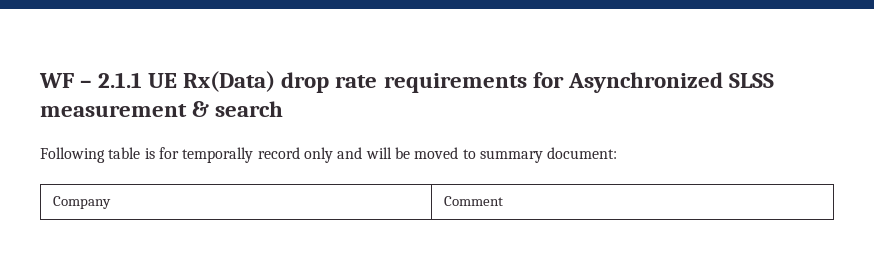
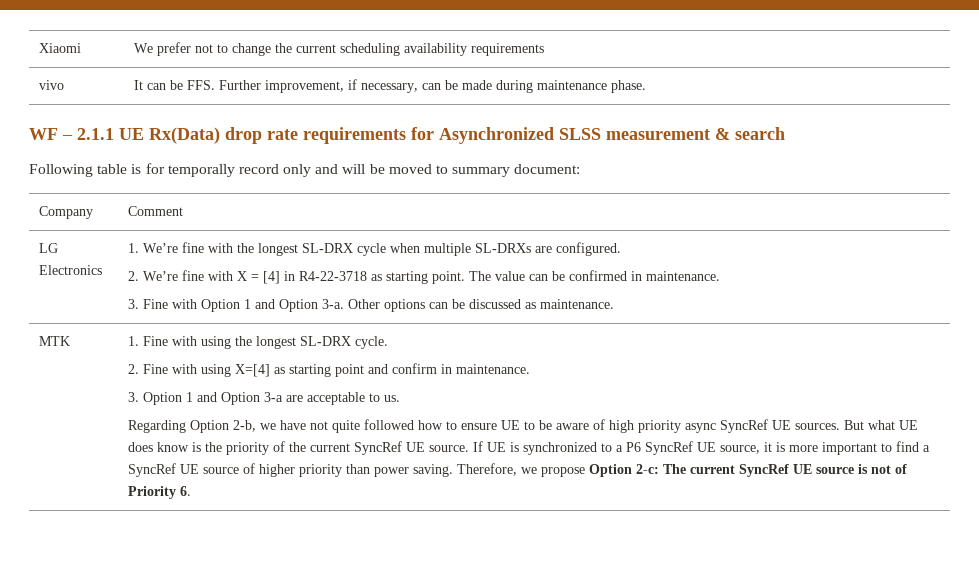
(39, 80) none -> [38,43,81,53] [133,42,544,56] [38,80,64,90] [133,79,646,93] Xiaomi | We prefer not to change the current scheduling availability requirements // vivo | It can be FFS. Further improvement, if necessary, can be made during maintenance phase. //
(503, 201) none -> [38,243,58,253] [38,265,102,275] [127,242,621,256] [127,270,720,284] [127,299,614,312] [38,336,70,346] [127,336,388,349] [127,363,530,377] [127,392,400,405] [127,419,918,433] [127,441,930,455] [127,463,907,477] [127,486,191,499] // LG Electronics | 1. We’re fine with the longest SL-DRX cycle when multiple SL-DRXs are configured. // 2. We’re fine with X = [4] in R4-22-3718 as starting point. The value can be confirmed in maintenance. // 3. Fine with Option 1 and Option 3-a. Other options can be discussed as maintenance. // MTK | 1. Fine with using the longest SL-DRX cycle. // 2. Fine with using X=[4] as starting point and confirm in maintenance. // 3. Option 1 and Option 3-a are acceptable to us. // Regarding Option 2-b, we have not quite followed how to ensure UE to be aware of high priority async SyncRef UE sources. But what UE does know is the priority of the current SyncRef UE source. If UE is synchronized to a P6 SyncRef UE source, it is more important to find a SyncRef UE source of higher priority than power saving. Therefore, we propose Option 2-c: The current SyncRef UE source is not of Priority 6.

